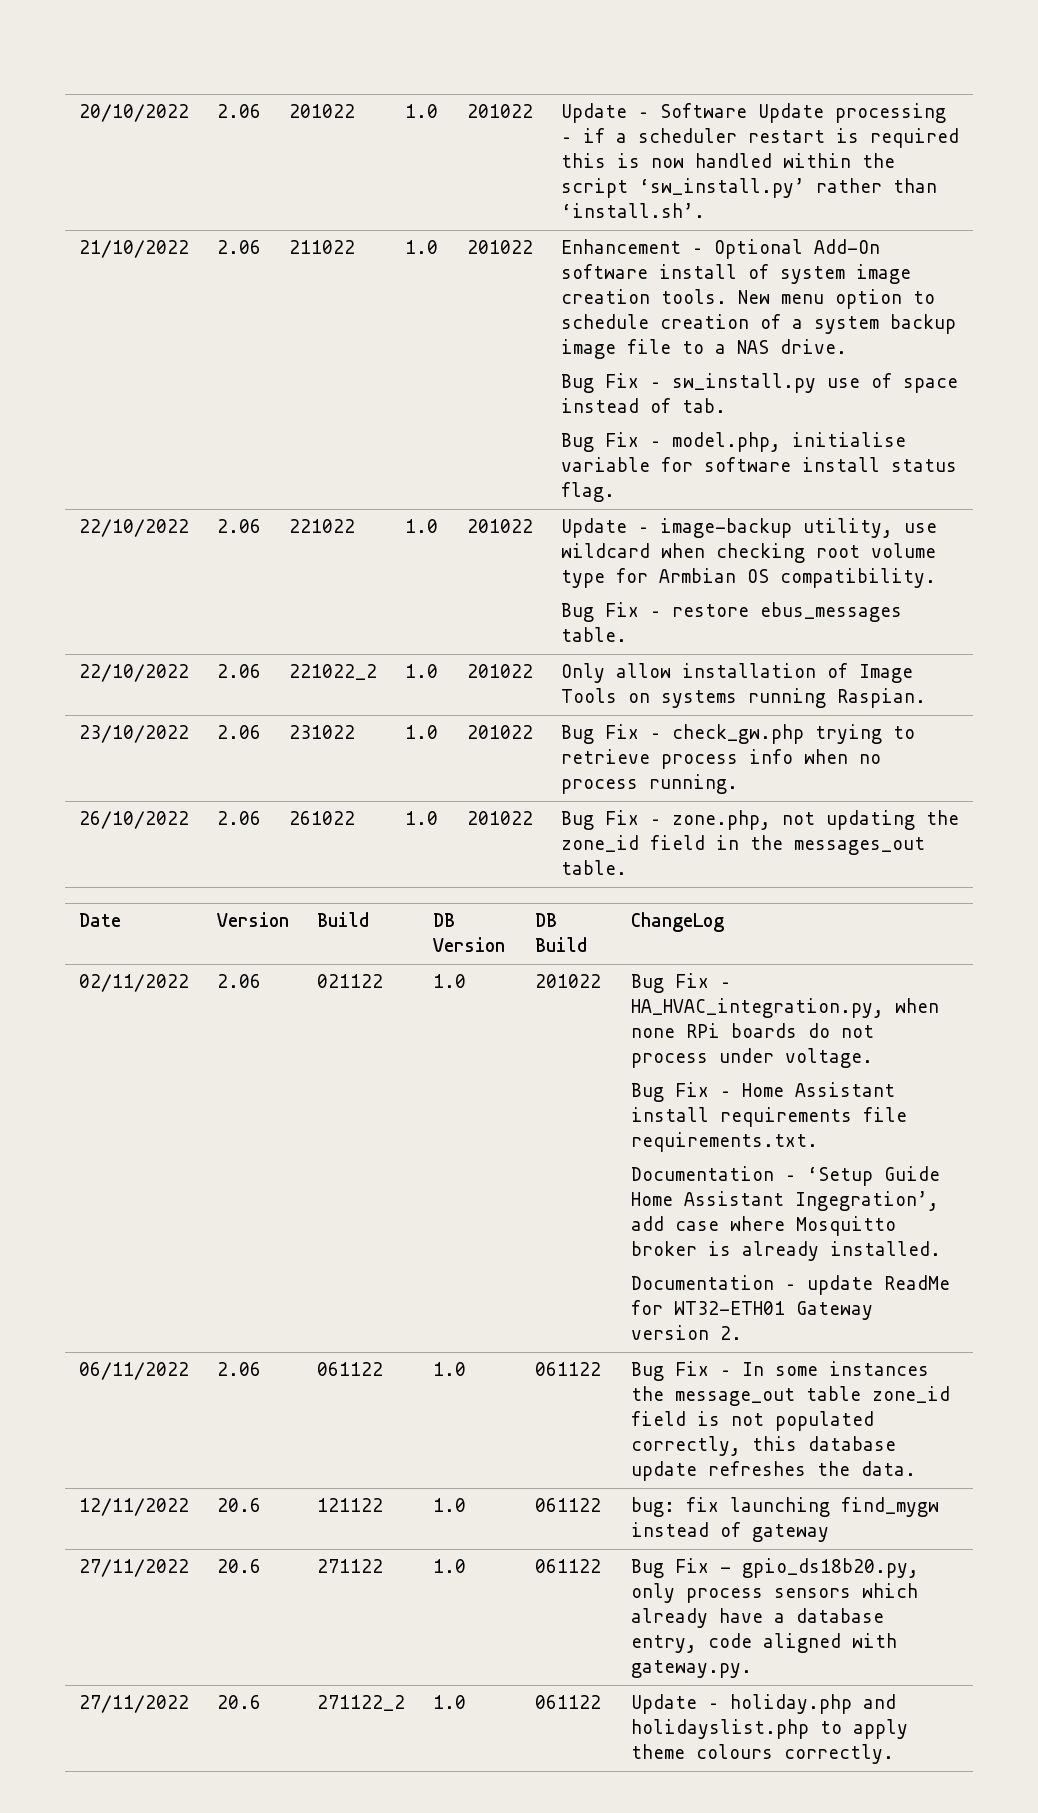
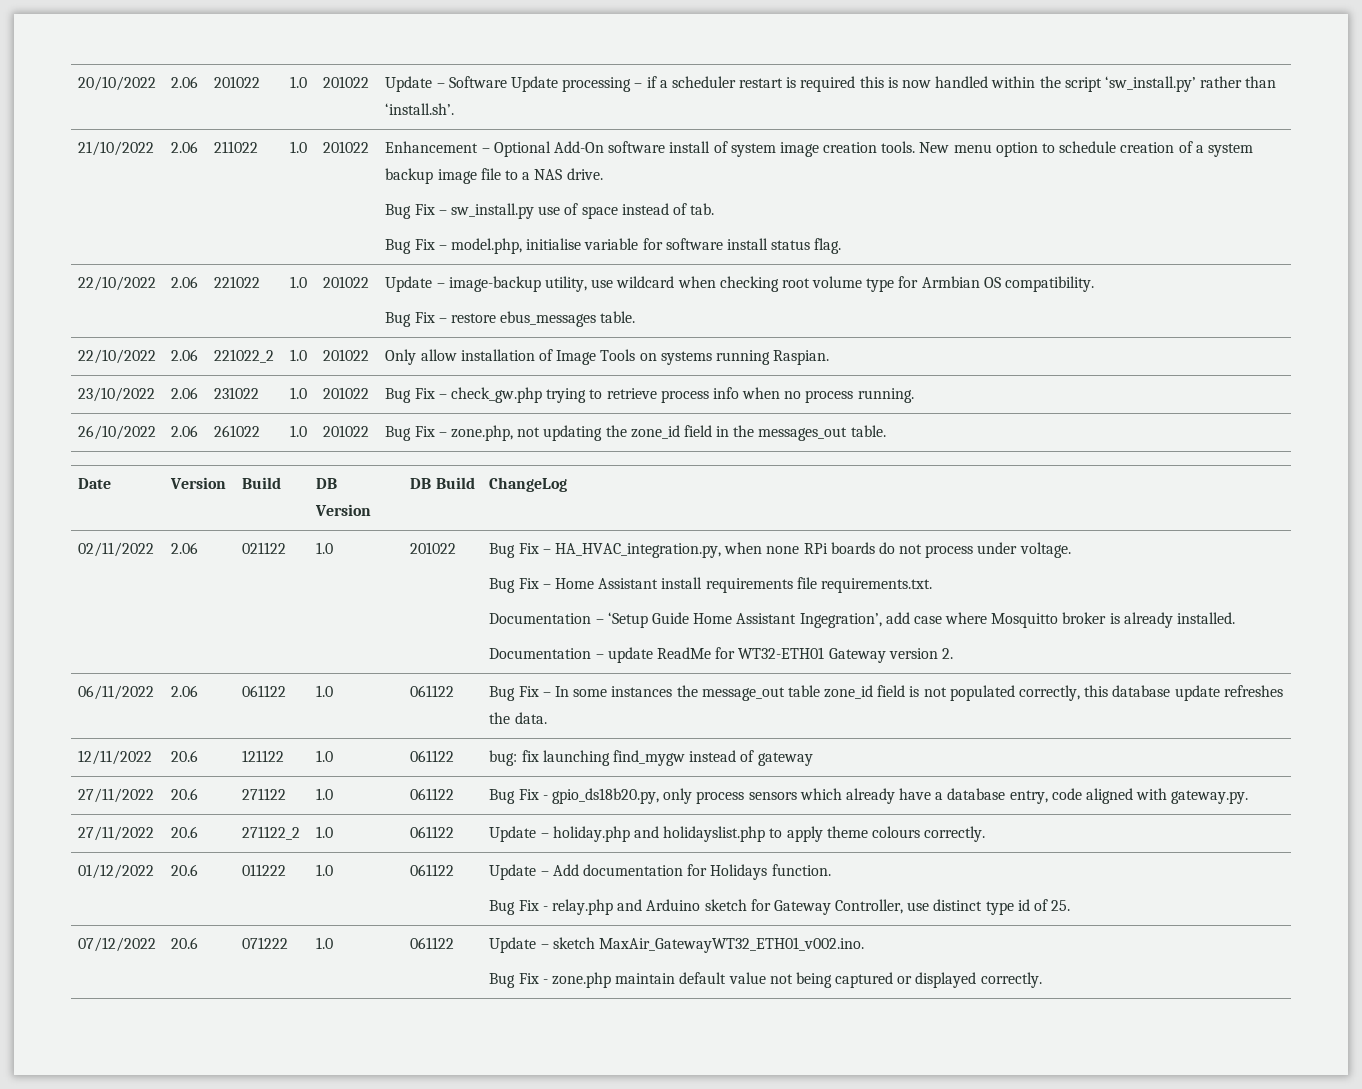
(894, 1754) none -> [78,864,155,879] [171,864,199,876] [242,864,287,876] [316,864,334,876] [410,864,455,876] [489,864,831,880] [489,899,1071,915] [78,937,157,952] [171,937,199,949] [242,937,289,949] [316,937,334,949] [410,937,455,949] [489,937,864,953] [489,972,1042,988] // 01/12/2022 | 20.6 | 011222 | 1.0 | 061122 | Update – Add documentation for Holidays function. // Bug Fix - relay.php and Arduino sketch for Gateway Controller, use distinct type id of 25. // 07/12/2022 | 20.6 | 071222 | 1.0 | 061122 | Update – sketch MaxAir_GatewayWT32_ETH01_v002.ino. // Bug Fix - zone.php maintain default value not being captured or displayed correctly.

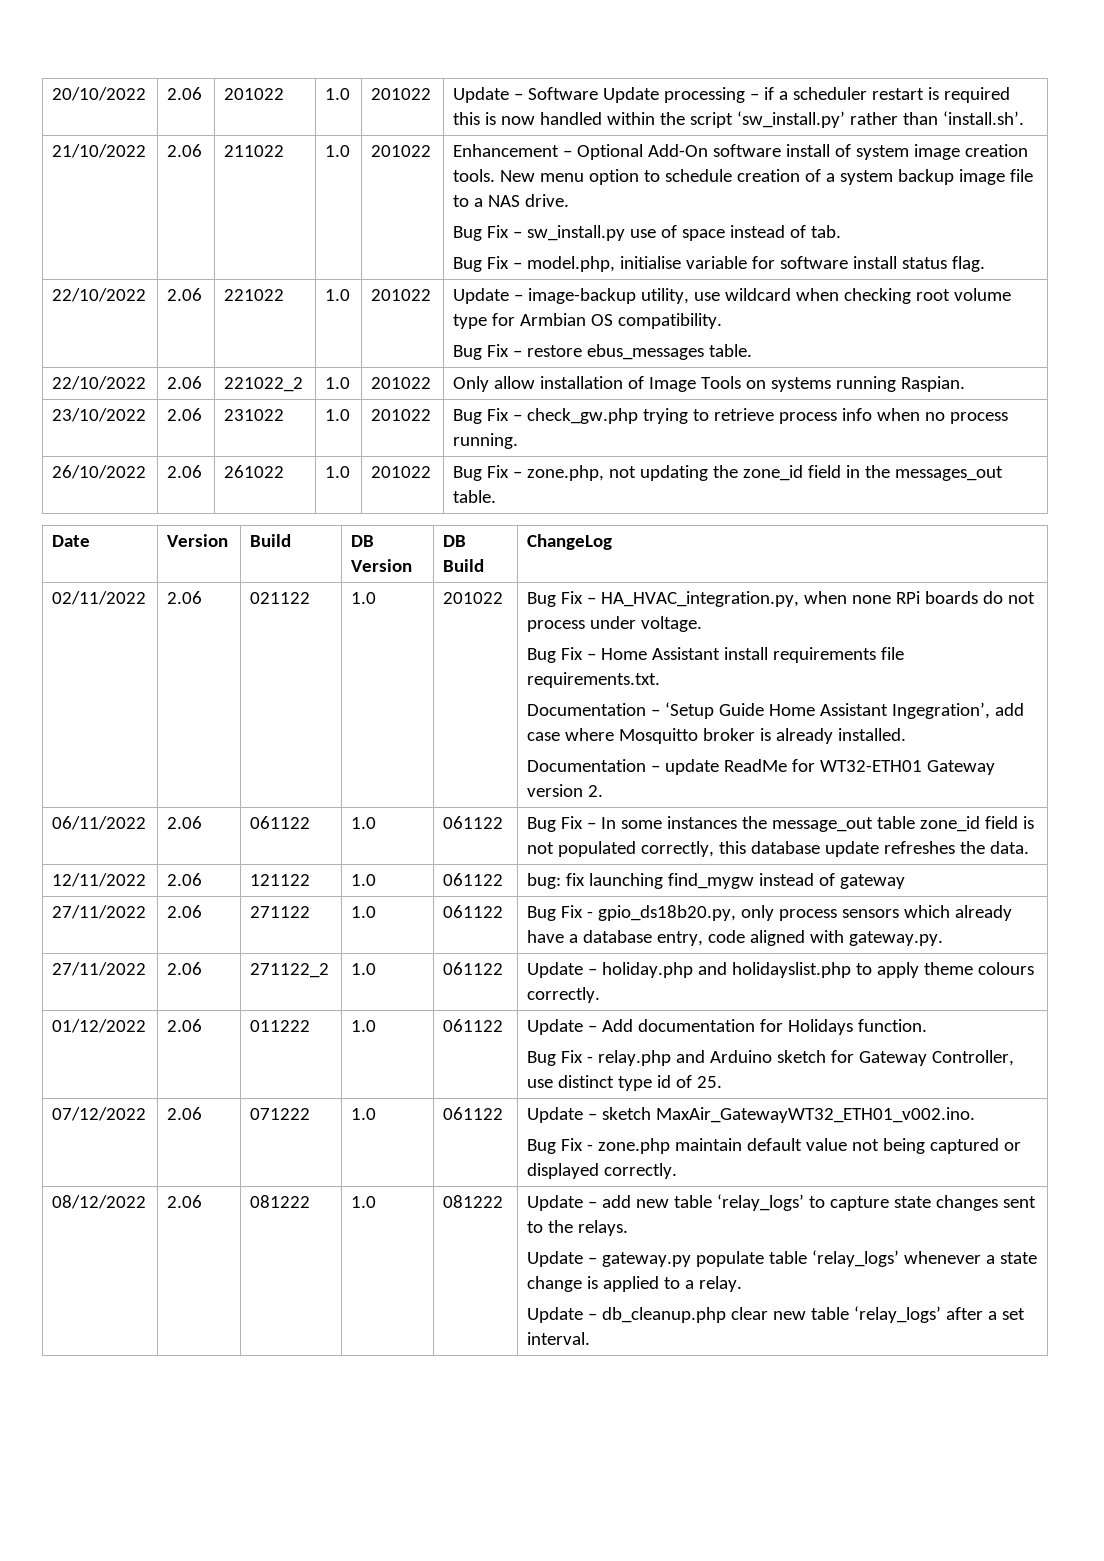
[171,750,199,762] 20.6 -> [167,873,203,886] 2.06
[171,788,199,800] 20.6 -> [167,905,203,918] 2.06
[171,826,199,838] 20.6 -> [167,962,203,975] 2.06
[171,864,199,876] 20.6 -> [167,1019,203,1032] 2.06
[171,937,199,949] 20.6 -> [167,1107,203,1120] 2.06
(1042, 980) none -> [52,1195,147,1209] [167,1195,203,1208] [250,1195,311,1208] [351,1196,377,1208] [443,1195,504,1208] [527,1194,1037,1211] [527,1220,629,1236] [527,1250,1038,1267] [527,1276,743,1292] [527,1306,1026,1323] [527,1332,591,1345] // 08/12/2022 | 2.06 | 081222 | 1.0 | 081222 | Update – add new table ‘relay_logs’ to capture state changes sent to the relays. // Update – gateway.py populate table ‘relay_logs’ whenever a state change is applied to a relay. // Update – db_cleanup.php clear new table ‘relay_logs’ after a set interval.

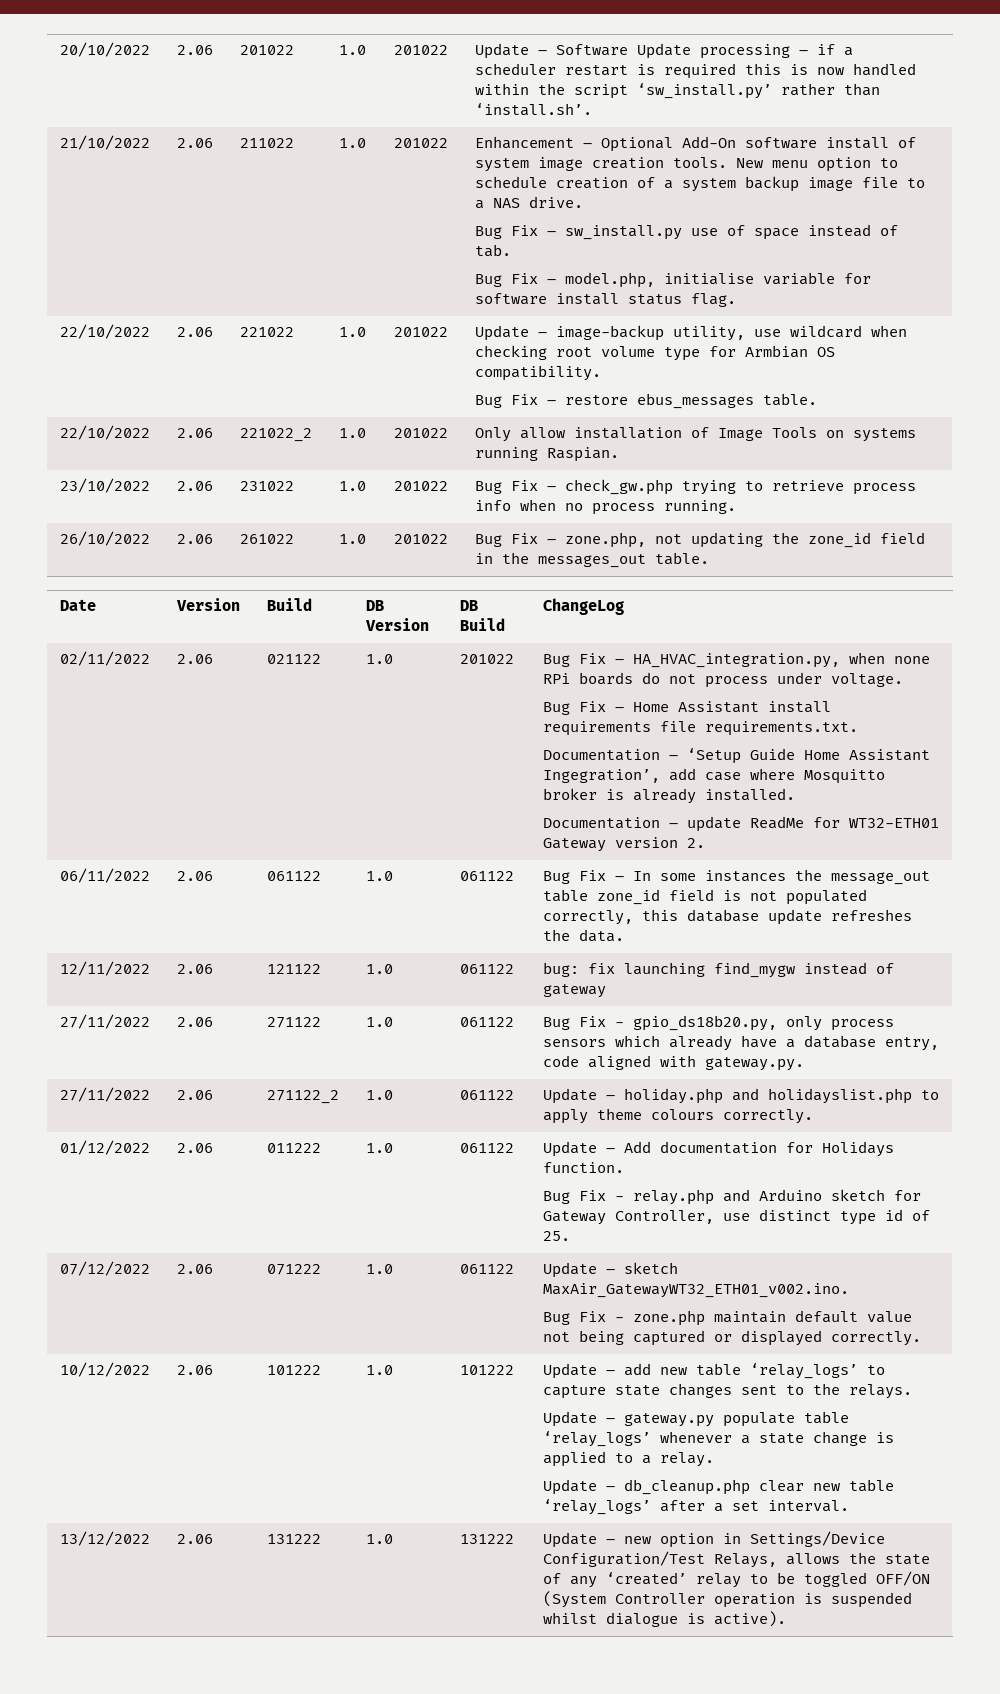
[52,1195,147,1209] [167,1195,203,1208] [250,1195,311,1208] [351,1196,377,1208] [443,1195,504,1208] 08/12/2022 | 2.06 | 081222 | 1.0 | 081222 -> [60,1362,151,1377] [177,1365,214,1375] [267,1365,322,1375] [366,1365,394,1375] [460,1365,515,1375] 10/12/2022 | 2.06 | 101222 | 1.0 | 101222
(591, 1338) none -> [60,1531,151,1546] [177,1534,214,1544] [267,1534,322,1544] [366,1534,394,1544] [460,1534,515,1544] [543,1531,886,1548] [543,1551,931,1568] [543,1571,931,1588] [543,1591,913,1608] [543,1611,787,1627] // 13/12/2022 | 2.06 | 131222 | 1.0 | 131222 | Update – new option in Settings/Device Configuration/Test Relays, allows the state of any ‘created’ relay to be toggled OFF/ON (System Controller operation is suspended whilst dialogue is active).

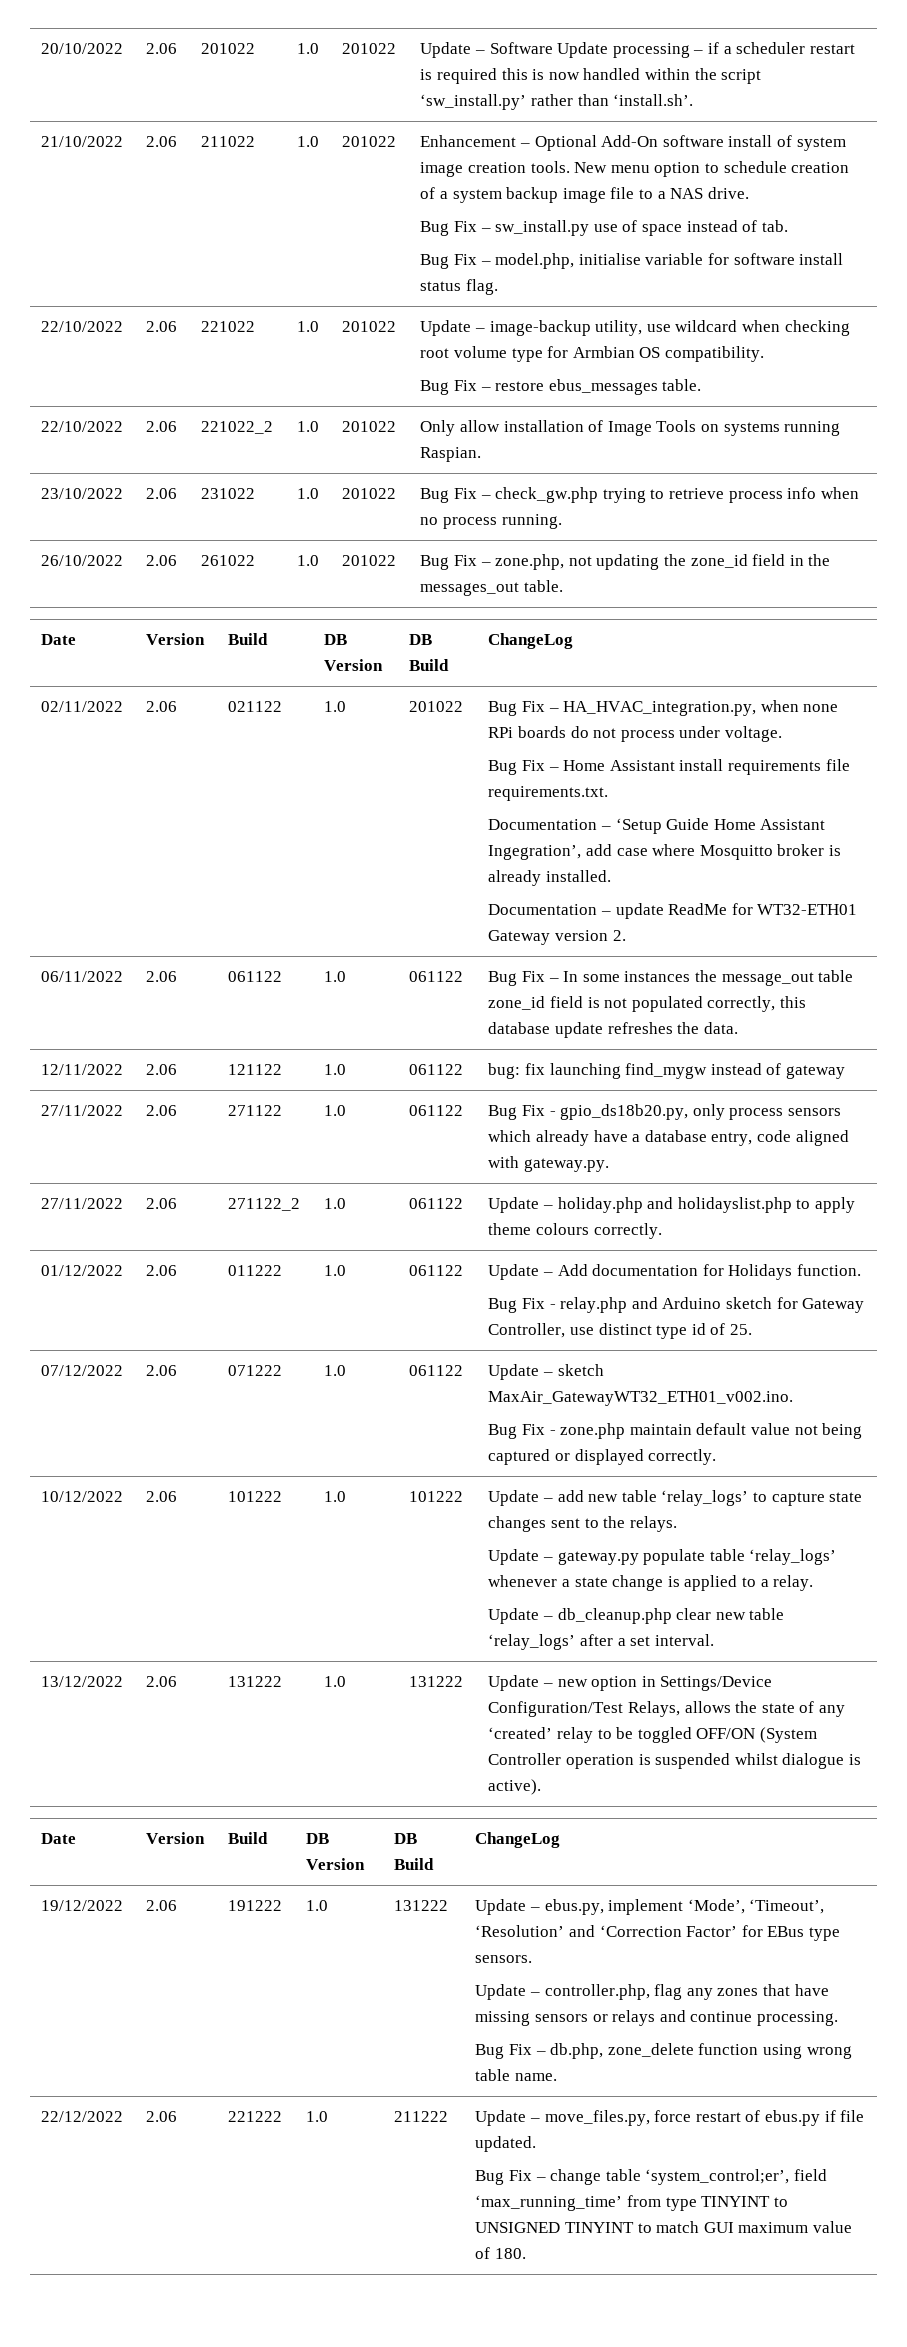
(787, 1619) none -> [41,1833,77,1844] [146,1832,206,1844] [228,1832,269,1844] [306,1833,330,1844] [306,1858,366,1870] [394,1833,418,1844] [394,1858,435,1870] [475,1832,561,1848] [41,1900,124,1911] [146,1900,178,1911] [228,1900,283,1911] [306,1900,329,1911] [394,1900,449,1911] [475,1899,825,1915] [475,1925,840,1941] [475,1955,533,1963] [475,1984,829,2000] [475,2010,838,2026] [475,2043,852,2059] [475,2069,557,2081] [41,2111,124,2122] [146,2111,178,2122] [228,2111,283,2122] [306,2111,329,2122] [394,2111,449,2122] [475,2110,865,2126] [475,2136,537,2152] [475,2169,827,2185] [475,2195,788,2211] [475,2221,852,2233] [475,2247,526,2259] // Date | Version | Build | DB Version | DB Build | ChangeLog // 19/12/2022 | 2.06 | 191222 | 1.0 | 131222 | Update – ebus.py, implement ‘Mode’, ‘Timeout’, ‘Resolution’ and ‘Correction Factor’ for EBus type sensors. // Update – controller.php, flag any zones that have missing sensors or relays and continue processing. // Bug Fix – db.php, zone_delete function using wrong table name. // 22/12/2022 | 2.06 | 221222 | 1.0 | 211222 | Update – move_files.py, force restart of ebus.py if file updated. // Bug Fix – change table ‘system_control;er’, field ‘max_running_time’ from type TINYINT to UNSIGNED TINYINT to match GUI maximum value of 180.

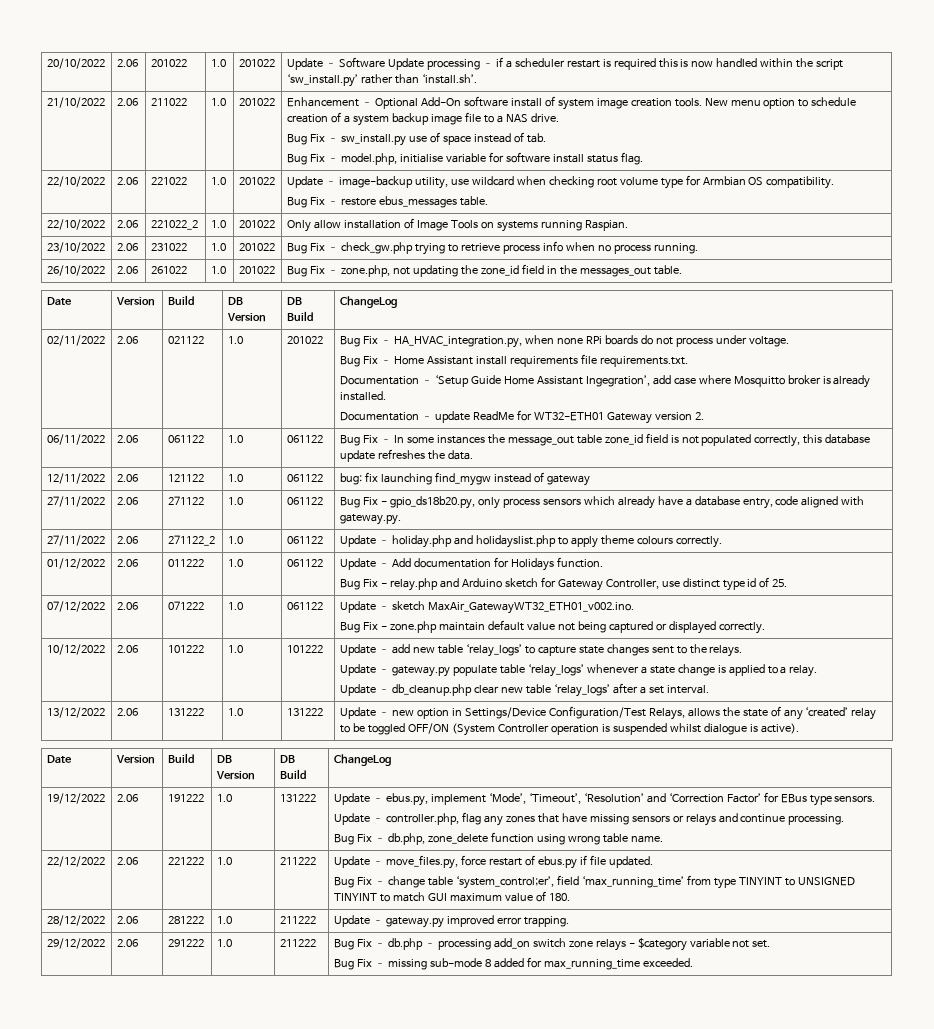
(526, 2253) none -> [46,915,105,926] [116,916,138,924] [167,916,204,924] [216,916,232,924] [279,916,316,924] [333,915,569,928] [46,938,105,949] [116,939,138,947] [167,939,204,947] [216,939,232,947] [279,939,316,947] [333,938,771,951] [333,957,693,970] // 28/12/2022 | 2.06 | 281222 | 1.0 | 211222 | Update – gateway.py improved error trapping. // 29/12/2022 | 2.06 | 291222 | 1.0 | 211222 | Bug Fix – db.php – processing add_on switch zone relays - $category variable not set. // Bug Fix – missing sub-mode 8 added for max_running_time exceeded.

